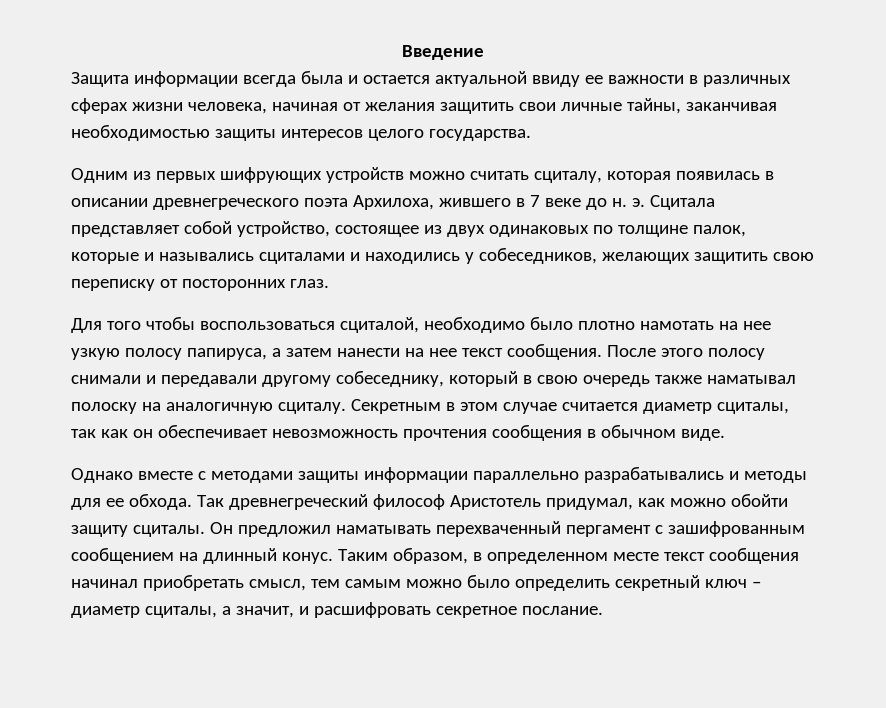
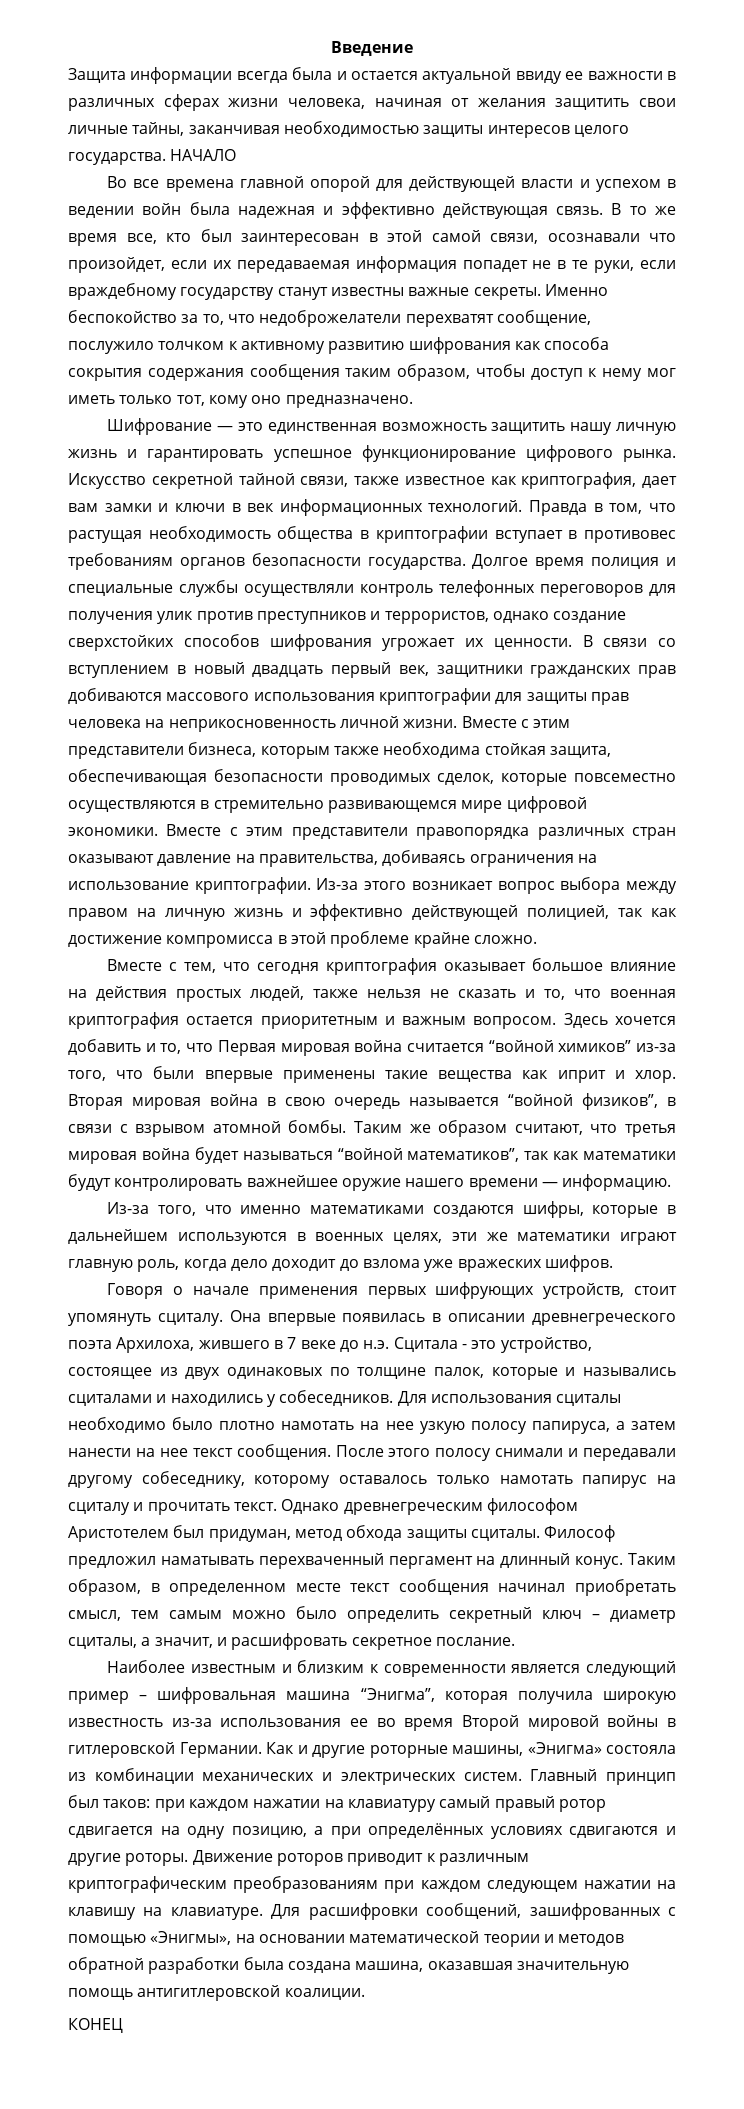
[71,167,671,183] // Одним из первых шифрующих устройств можно считать сциталу, которая -> [170,149,237,162] [107,176,676,192] [68,202,676,219] [68,229,676,246] [68,256,677,273] [68,283,608,300] [68,310,591,327] [68,337,610,354] [68,364,677,381] [68,395,413,408] [107,418,677,435] [68,445,676,462] [68,472,677,489] [68,499,676,516] [68,526,676,543] [68,553,676,570] [68,580,676,597] [68,611,627,624] [68,634,676,651] [68,662,676,678] [68,688,629,705] [68,716,571,732] [68,742,611,759] [68,769,676,786] [68,796,587,813] [68,824,676,840] [68,850,597,867] [68,877,677,894] [68,904,678,921] [68,931,537,948] [107,958,677,975] [68,986,676,1002] [68,1012,676,1029] [68,1039,676,1056] [68,1066,677,1083] [68,1093,676,1110] [68,1120,677,1137] [68,1147,676,1164] [68,1174,672,1191] [107,1201,677,1218] [68,1229,677,1245] [68,1255,613,1272] [107,1282,678,1299] [68,1310,336,1326] НАЧАЛО // Во все времена главной опорой для действующей власти и успехом в ведении войн была надежная и эффективно действующая связь. В то же время все, кто был заинтересован в этой самой связи, осознавали что произойдет, если их передаваемая информация попадет не в те руки, если враждебному государству станут известны важные секреты. Именно беспокойство за то, что недоброжелатели перехватят сообщение, послужило толчком к активному развитию шифрования как способа сокрытия содержания сообщения таким образом, чтобы доступ к нему мог иметь только тот, кому оно предназначено. // Шифрование — это единственная возможность защитить нашу личную жизнь и гарантировать успешное функционирование цифрового рынка. Искусство секретной тайной связи, также известное как криптография, дает вам замки и ключи в век информационных технологий. Правда в том, что растущая необходимость общества в криптографии вступает в противовес требованиям органов безопасности государства. Долгое время полиция и специальные службы осуществляли контроль телефонных переговоров для получения улик против преступников и террористов, однако создание сверхстойких способов шифрования угрожает их ценности. В связи со вступлением в новый двадцать первый век, защитники гражданских прав добиваются массового использования криптографии для защиты прав человека на неприкосновенность личной жизни. Вместе с этим представители бизнеса, которым также необходима стойкая защита, обеспечивающая безопасности проводимых сделок, которые повсеместно осуществляются в стремительно развивающемся мире цифровой экономики. Вместе с этим представители правопорядка различных стран оказывают давление на правительства, добиваясь ограничения на использование криптографии. Из-за этого возникает вопрос выбора между правом на личную жизнь и эффективно действующей полицией, так как достижение компромисса в этой проблеме крайне сложно. // Вместе с тем, что сегодня криптография оказывает большое влияние на действия простых людей, также нельзя не сказать и то, что военная криптография остается приоритетным и важным вопросом. Здесь хочется добавить и то, что Первая мировая война считается “войной химиков” из-за того, что были впервые применены такие вещества как иприт и хлор. Вторая мировая война в свою очередь называется “войной физиков”, в связи с взрывом атомной бомбы. Таким же образом считают, что третья мировая война будет называться “войной математиков”, так как математики будут контролировать важнейшее оружие нашего времени — информацию. // Из-за того, что именно математиками создаются шифры, которые в дальнейшем используются в военных целях, эти же математики играют главную роль, когда дело доходит до взлома уже вражеских шифров. // Говоря о начале применения первых шифрующих устройств, стоит упомянуть сциталу. Она впервые
[611,195,715,210] [71,221,232,237] н. э. Сцитала представляет собой -> [363,1337,497,1352] н.э. Сцитала - это
[478,248,814,264] [71,279,329,291] [71,317,419,333] собеседников, желающих защитить свою переписку от посторонних глаз. // Для того чтобы воспользоваться сциталой, -> [279,1390,622,1406] собеседников. Для использования сциталы
[448,371,796,387] [71,399,789,414] [71,425,725,441] [71,467,807,483] [71,494,788,510] [71,522,233,537] который в свою очередь также наматывал полоску на аналогичную сциталу. Секретным в этом случае считается диаметр сциталы, так как он обеспечивает невозможность прочтения сообщения в обычном виде. // Однако вместе с методами защиты информации параллельно разрабатывались и методы для ее обхода. Так древнегреческий философ Аристотель придумал, как можно обойти защиту сциталы. Он -> [254,1475,676,1488] [68,1498,578,1515] [68,1525,616,1542] которому оставалось только намотать папирус на сциталу и прочитать текст. Однако древнегреческим философом Аристотелем был придуман, метод обхода защиты сциталы. Философ
[654,521,805,537] [71,548,174,564] с зашифрованным сообщением -> (473, 1562) none
(603, 610) none -> [107,1660,676,1677] [68,1687,676,1704] [68,1715,676,1731] [68,1742,676,1758] [68,1768,676,1785] [68,1795,606,1812] [68,1823,676,1839] [68,1850,529,1866] [68,1876,676,1893] [68,1903,676,1920] [68,1931,625,1947] [68,1957,629,1974] [68,1985,365,2001] [68,2018,123,2033] // Наиболее известным и близким к современности является следующий пример – шифровальная машина “Энигма”, которая получила широкую известность из-за использования ее во время Второй мировой войны в гитлеровской Германии. Как и другие роторные машины, «Энигма» состояла из комбинации механических и электрических систем. Главный принцип был таков: при каждом нажатии на клавиатуру самый правый ротор сдвигается на одну позицию, а при определённых условиях сдвигаются и другие роторы. Движение роторов приводит к различным криптографическим преобразованиям при каждом следующем нажатии на клавишу на клавиатуре. Для расшифровки сообщений, зашифрованных с помощью «Энигмы», на основании математической теории и методов обратной разработки была создана машина, оказавшая значительную помощь антигитлеровской коалиции. // КОНЕЦ

